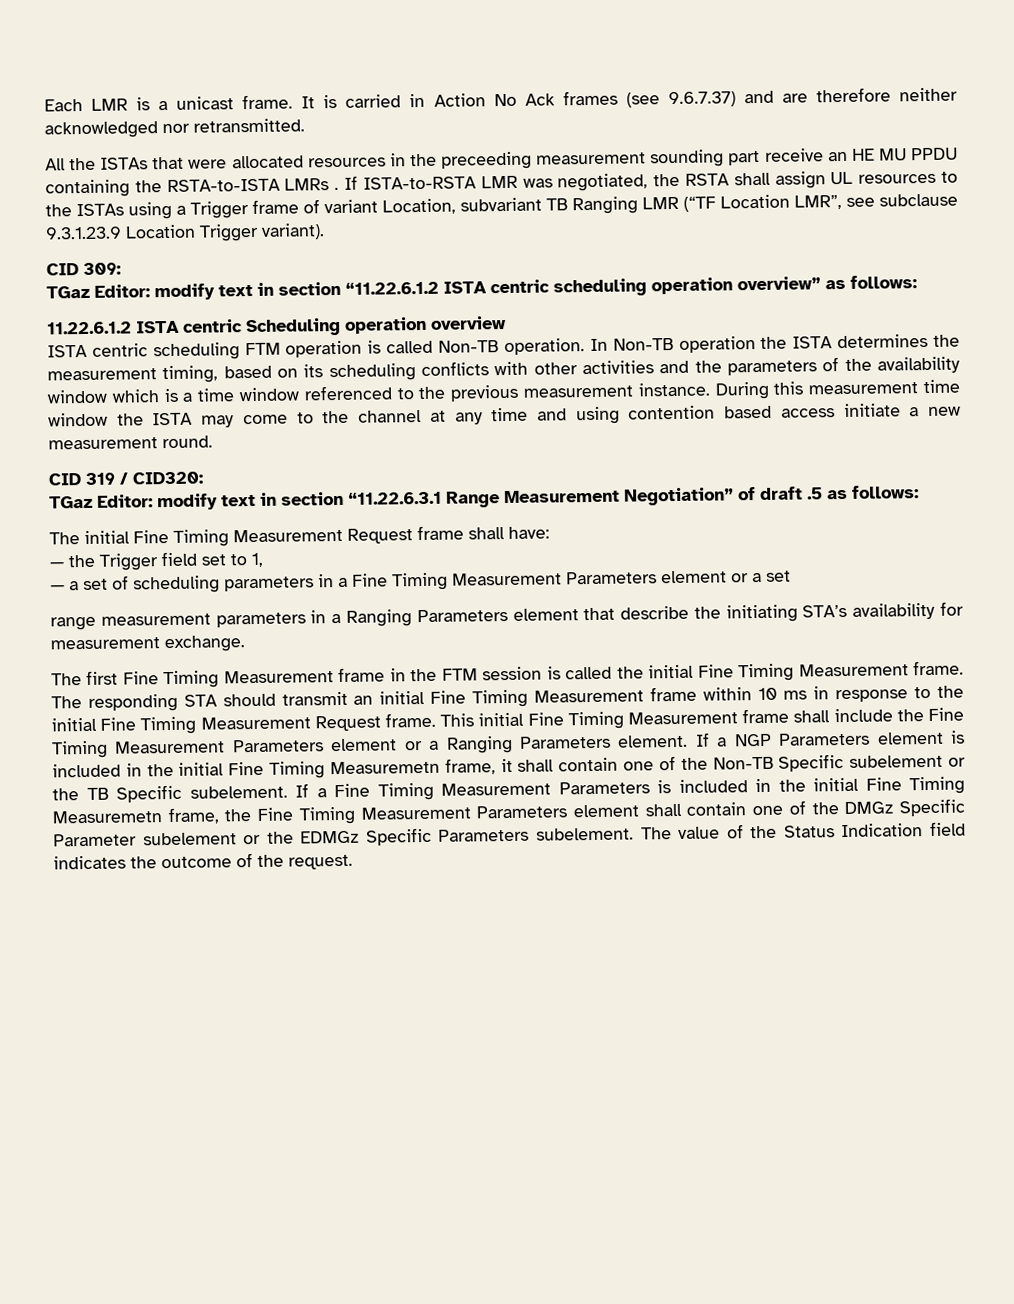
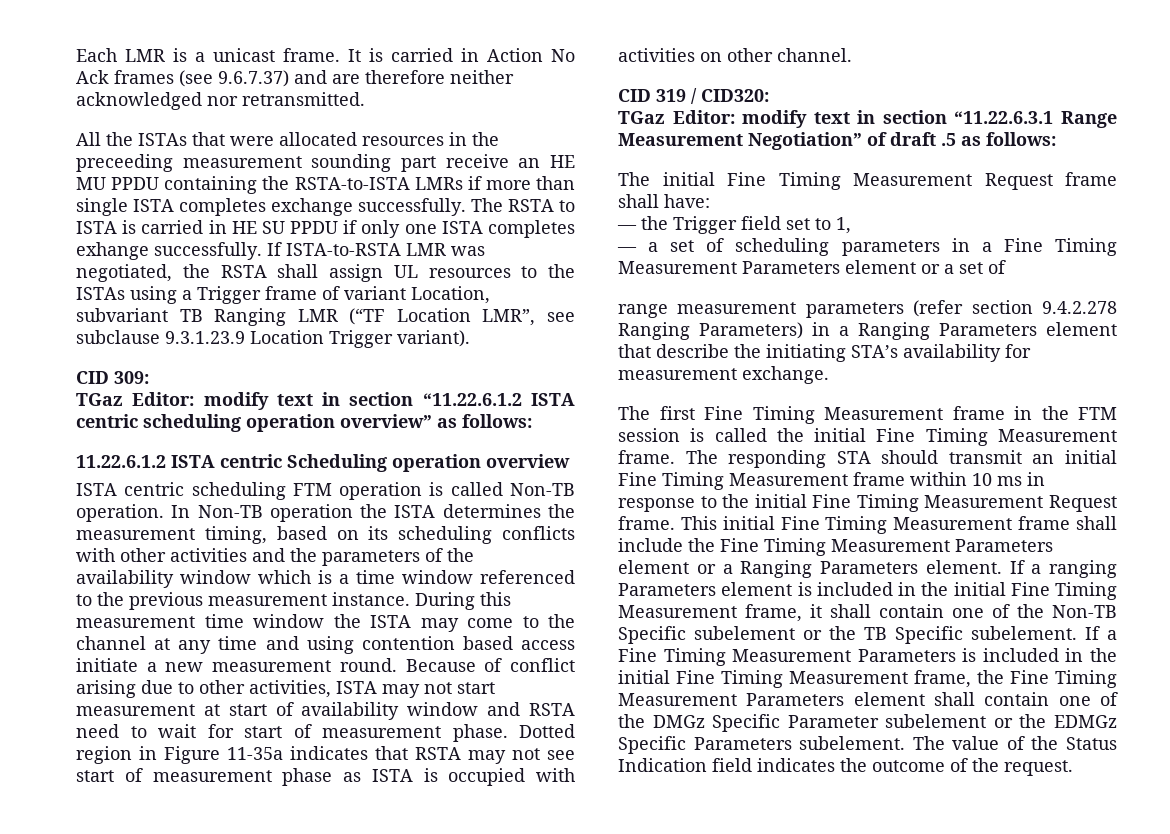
[334,186,340,191] . -> [467,176,575,190] [76,198,575,216] [76,220,575,238] [76,242,262,260] if more than single ISTA completes exchange successfully. The RSTA to ISTA is carried in HE SU PPDU if only one ISTA completes exhange successfully.
(213, 442) none -> [405,658,575,672] [76,680,495,698] [76,702,575,720] [76,724,575,742] [76,746,575,764] [76,768,575,786] [618,48,852,62] Because of conflict arising due to other activities, ISTA may not start measurement at start of availability window and RSTA need to wait for start of measurement phase. Dotted region in Figure 11-35a indicates that RSTA may not see start of measurement phase as ISTA is occupied with activities on other channel.
(791, 576) none -> [988,260,1006,274] of
(306, 620) none -> [913,300,1117,317] [618,322,803,340] (refer section 9.4.2.278 Ranging Parameters)
[733,733,772,747] NGP -> [1049,560,1117,578] ranging
[329,760,440,775] Measuremetn -> [618,605,737,618] Measurement
[52,810,162,824] Measuremetn -> [789,671,908,684] Measurement

